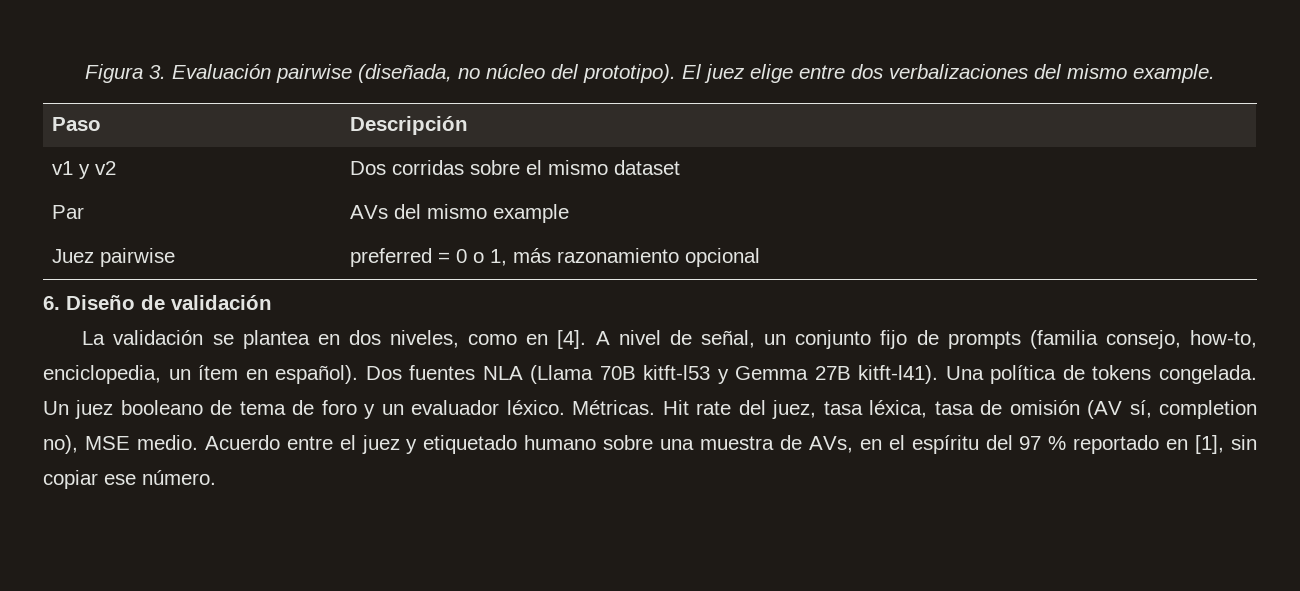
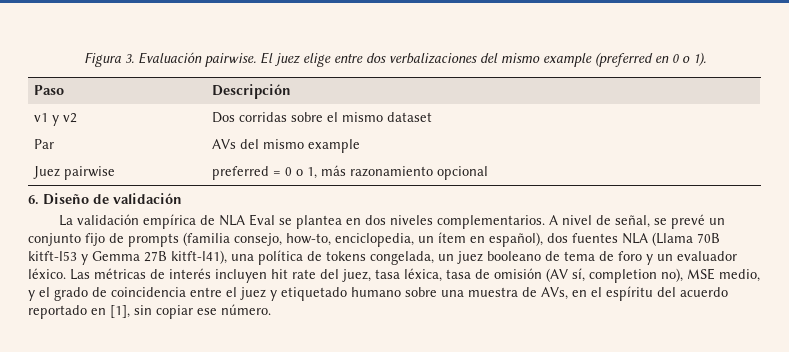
[276,64,676,83] pairwise (diseñada, no núcleo del prototipo). -> [204,53,256,67] pairwise.
[1133,64,1215,83] example. -> [542,52,706,67] example (preferred en 0 o 1).
[212,330,587,349] se plantea en dos niveles, como en [4]. -> [143,214,546,229] empírica de NLA Eval se plantea en dos niveles complementarios.
(755, 339) none -> [654,214,706,229] se prevé
[275,365,402,384] español). Dos -> [489,232,568,247] español), dos
[858,365,984,384] kitft-l41). Una -> [171,250,254,264] kitft-l41), una
[1158,365,1257,384] [43,401,69,415] congelada. Un -> [370,251,454,265] congelada, un
[572,400,689,415] Métricas. Hit -> [70,268,288,283] Las métricas de interés incluyen hit
[136,435,280,450] medio. Acuerdo -> [719,269,760,282] [28,287,186,301] medio, y el grado de coincidencia
[1019,436,1067,450] 97 % -> [680,287,728,297] acuerdo

